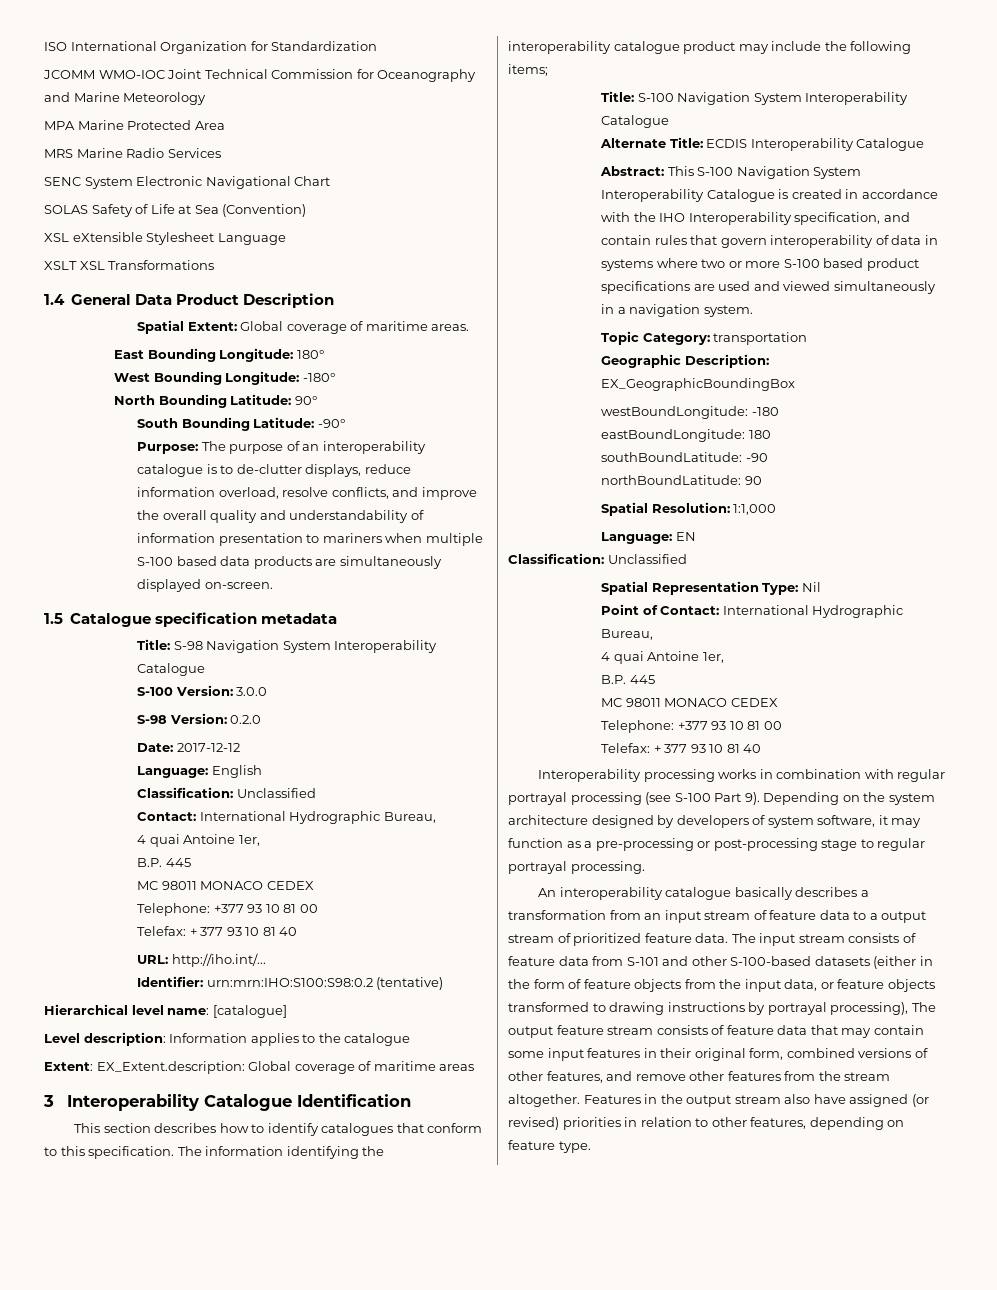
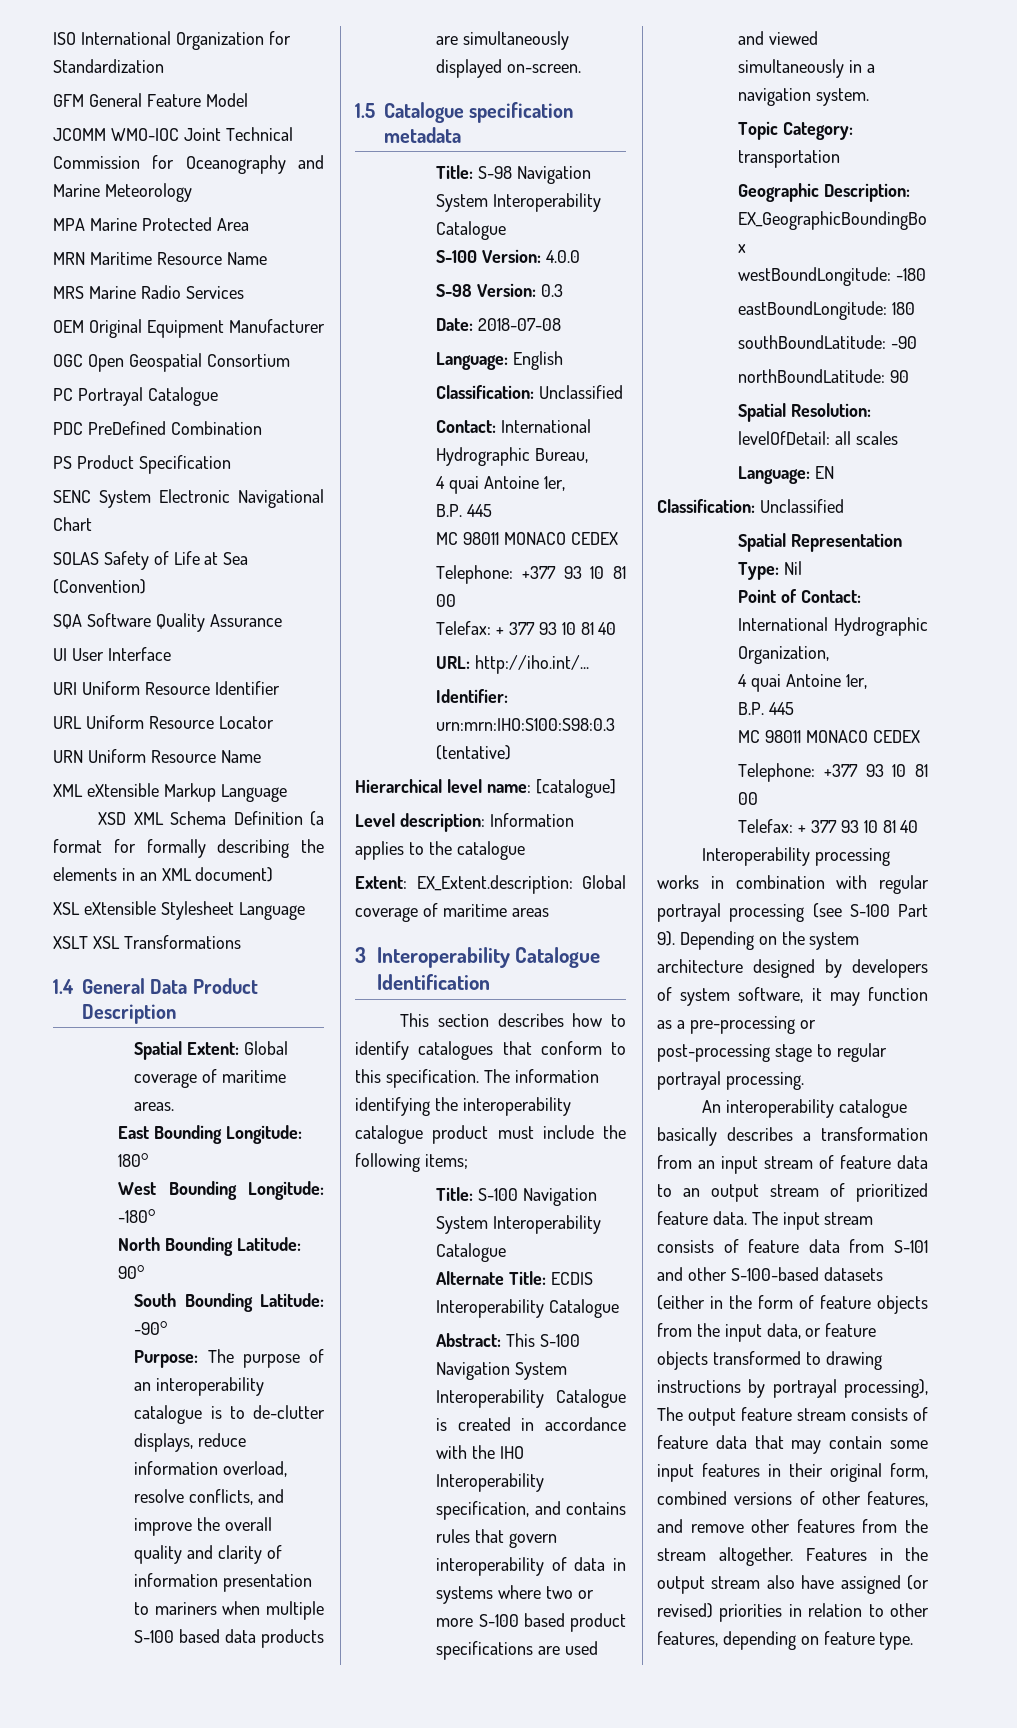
(378, 46) none -> [53,93,248,107] // GFM General Feature Model
(225, 125) none -> [53,252,267,265] // MRN Maritime Resource Name
(221, 153) none -> [53,319,325,338] [53,353,290,372] [53,387,218,406] [53,421,262,435] [53,455,231,474] // OEM Original Equipment Manufacturer // OGC Open Geospatial Consortium // PC Portrayal Catalogue // PDC PreDefined Combination // PS Product Specification
(307, 210) none -> [53,613,282,632] [53,647,171,661] [53,681,280,695] [53,715,274,729] [53,749,261,763] [53,783,287,802] [98,811,324,826] [53,839,324,858] [53,867,274,882] // SQA Software Quality Assurance // UI User Interface // URI Uniform Resource Identifier // URL Uniform Resource Locator // URN Uniform Resource Name // XML eXtensible Markup Language // XSD XML Schema Definition (a format for formally describing the elements in an XML document)
[289,510,409,523] understandability -> [218,1545,263,1564] clarity
[236,687,268,696] 3.0.0 -> [546,250,581,263] 4.0.0
[230,715,262,724] 0.2.0 -> [541,284,564,297] 0.3
[176,743,240,752] 2017-12-12 -> [478,318,562,331] 2018-07-08
[206,978,373,987] urn:mrn:IHO:S100:S98:0.2 -> [436,718,616,731] urn:mrn:IHO:S100:S98:0.3
[738,44,769,54] may -> [497,1126,534,1139] must
[601,235,652,245] contain -> [566,1502,626,1515] contains
[733,504,777,515] 1:1,000 -> [738,431,899,445] levelOfDetail: all scales
[601,629,654,640] Bureau, -> [738,646,830,664] Organization,
[869,913,878,920] a -> [683,1188,700,1197] an

